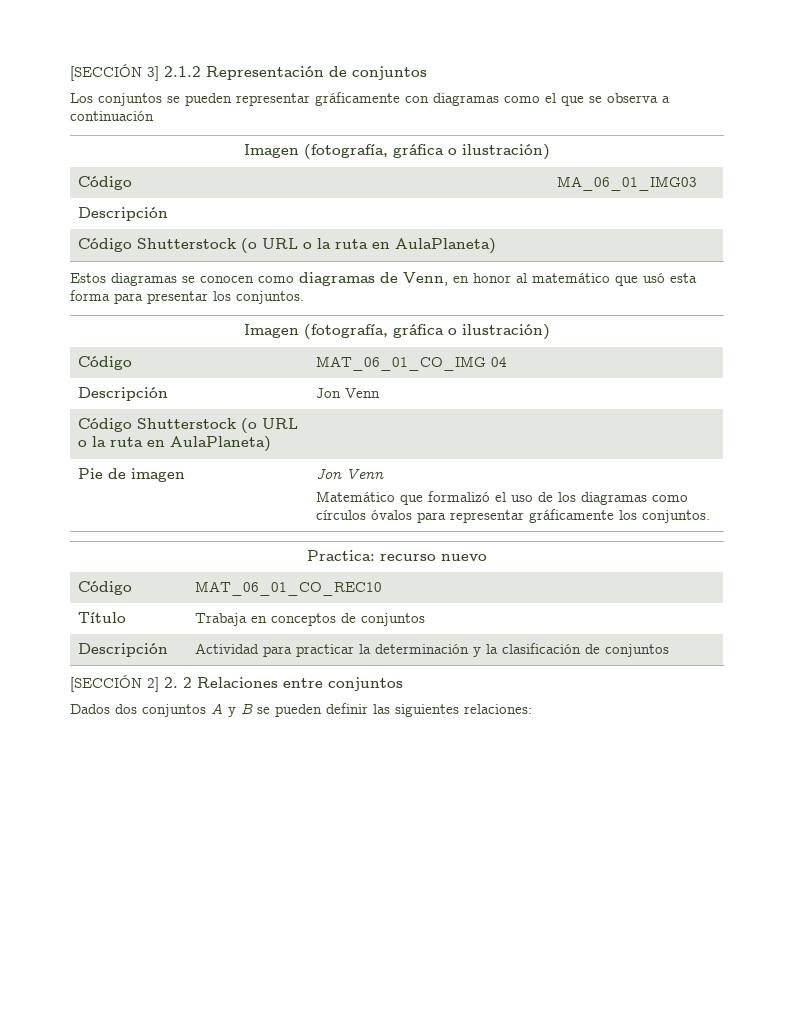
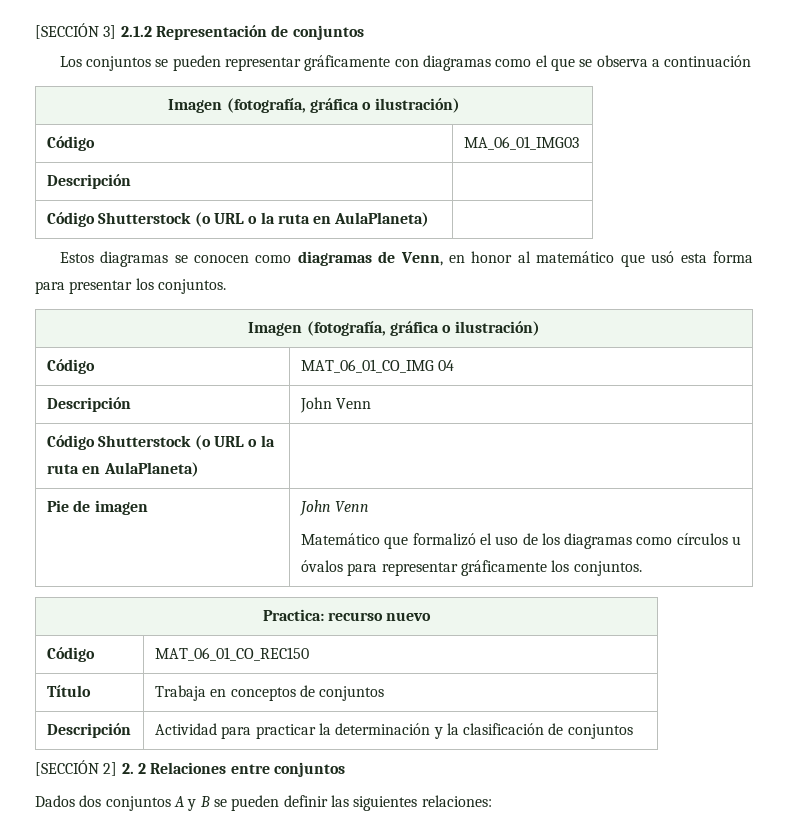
[316,388,342,398] Jon -> [299,397,332,413] John
[316,468,343,479] Jon -> [298,500,331,516] John
(367, 515) none -> [732,536,742,545] u
[195,581,383,596] MAT_06_01_CO_REC10 -> [154,647,309,661] MAT_06_01_CO_REC150

